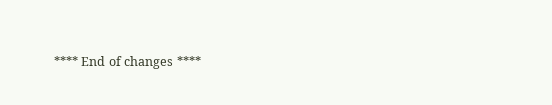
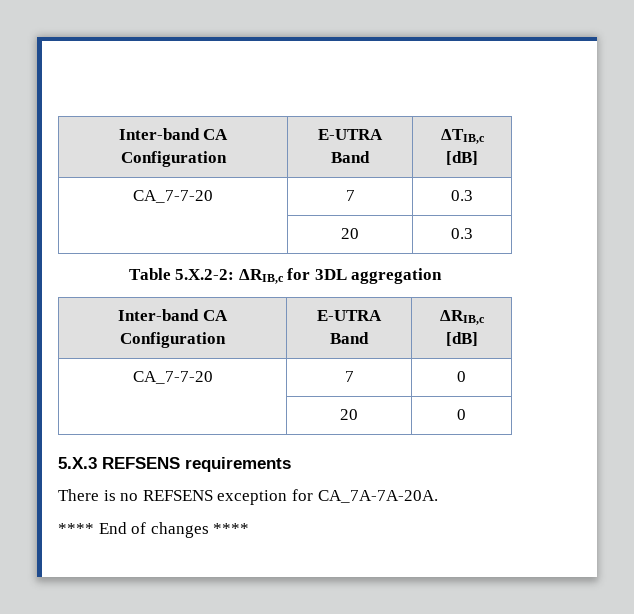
(54, 61) none -> [118,128,229,140] [120,151,227,167] [318,129,383,140] [331,151,370,163] [440,129,485,144] [446,151,478,165] [133,190,213,203] [345,190,355,201] [451,190,473,201] [341,228,359,239] [451,228,473,239] [128,268,443,284] [118,309,228,321] [120,332,226,348] [317,310,382,321] [330,332,369,344] [439,310,485,325] [445,332,478,346] [132,371,213,384] [344,371,354,382] [457,371,466,382] [340,409,358,420] [457,409,466,420] [58,457,291,472] [58,489,438,505] Inter-band CA Configuration | E-UTRA Band | ΔTIB,c [dB] // CA_7-7-20 | 7 | 0.3 // | 20 | 0.3 // Table 5.X.2-2: ΔRIB,c for 3DL aggregation // Inter-band CA Configuration | E-UTRA Band | ΔRIB,c [dB] // CA_7-7-20 | 7 | 0 // | 20 | 0 // 5.X.3 REFSENS requirements // There is no REFSENS exception for CA_7A-7A-20A. //

